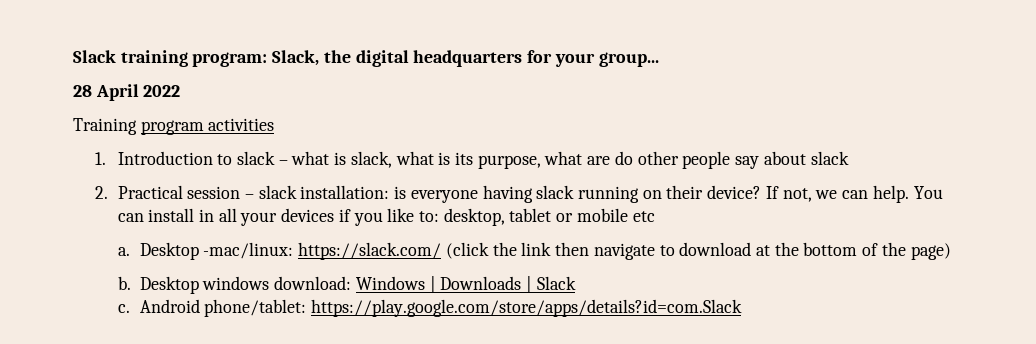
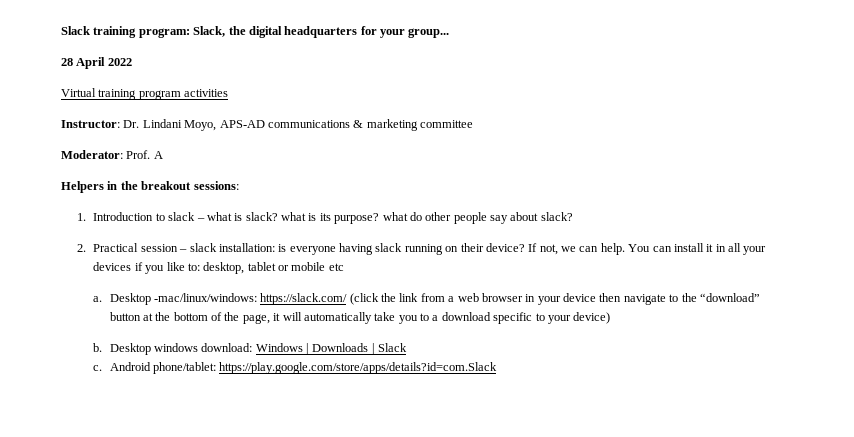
[73,118,137,135] Training -> [61,88,137,100] Virtual training
(275, 124) none -> [61,119,473,131] [61,150,163,159] [61,181,239,193] // Instructor: Dr. Lindani Moyo, APS-AD communications & marketing committee // Moderator: Prof. A // Helpers in the breakout sessions:
[350,151,392,168] slack, -> [245,212,278,221] slack?
[477,151,611,169] purpose, what are -> [334,212,408,224] purpose? what
[810,151,849,165] slack -> [540,212,573,221] slack?
(195, 215) none -> [706,244,714,252] it
[203,242,294,259] -mac/linux: -> [153,293,257,302] -mac/linux/windows:
[555,242,752,260] then navigate to download -> [420,293,760,305] [109,312,141,321] from a web browser in your device then navigate to the “download” button
[910,243,951,260] page) -> [242,312,611,324] page, it will automatically take you to a download specific to your device)

